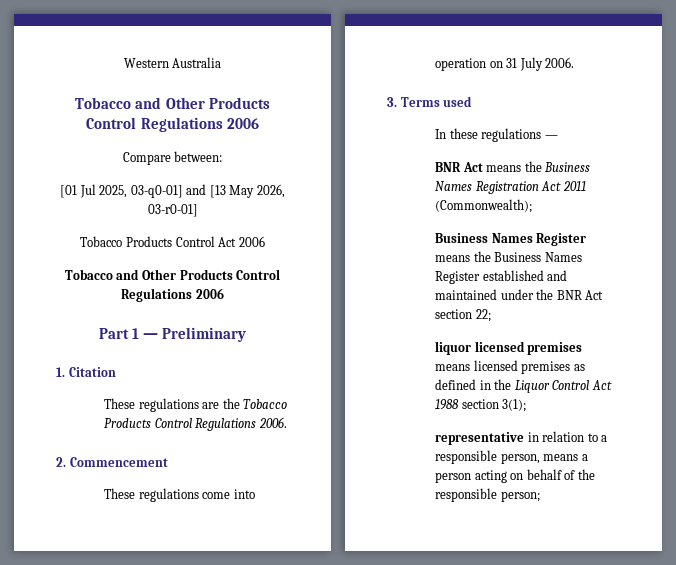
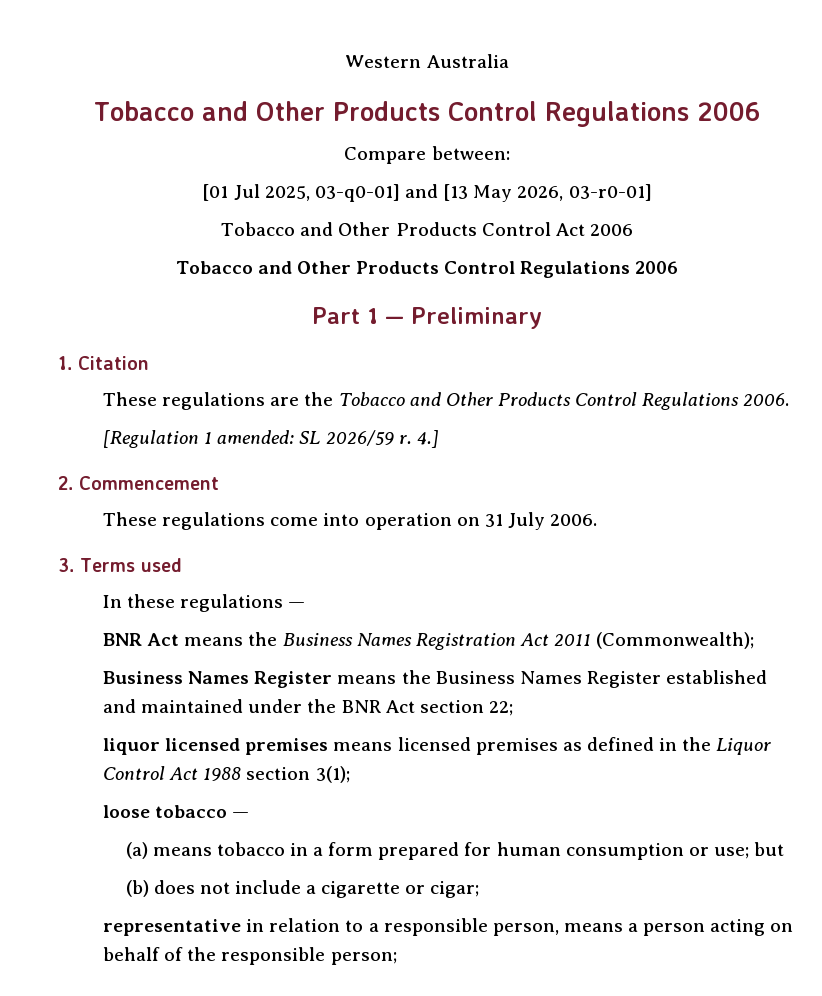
(123, 241) none -> [300,222,391,236] and Other
(288, 404) none -> [409,392,493,406] and Other
(287, 422) none -> [103,430,439,448] // [Regulation 1 amended: SL 2026/59 r. 4.]
(527, 405) none -> [103,805,250,818] [125,842,785,860] [125,880,480,898] // loose tobacco — // (a) means tobacco in a form prepared for human consumption or use; but // (b) does not include a cigarette or cigar;

